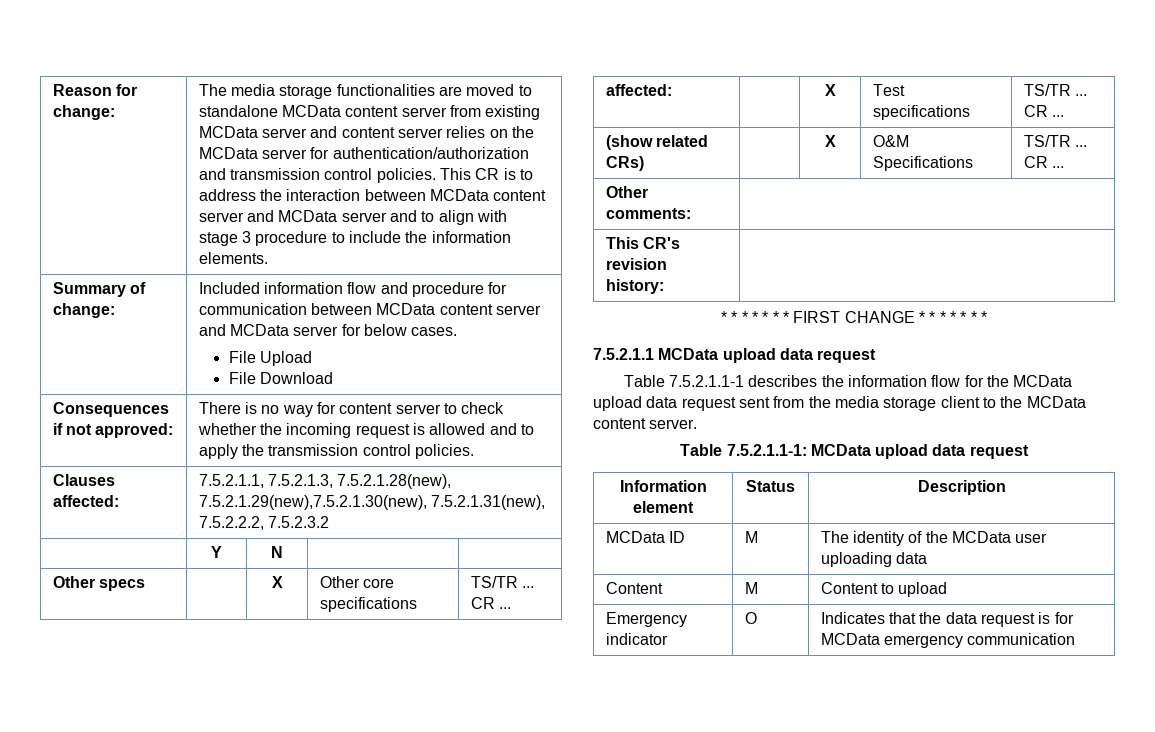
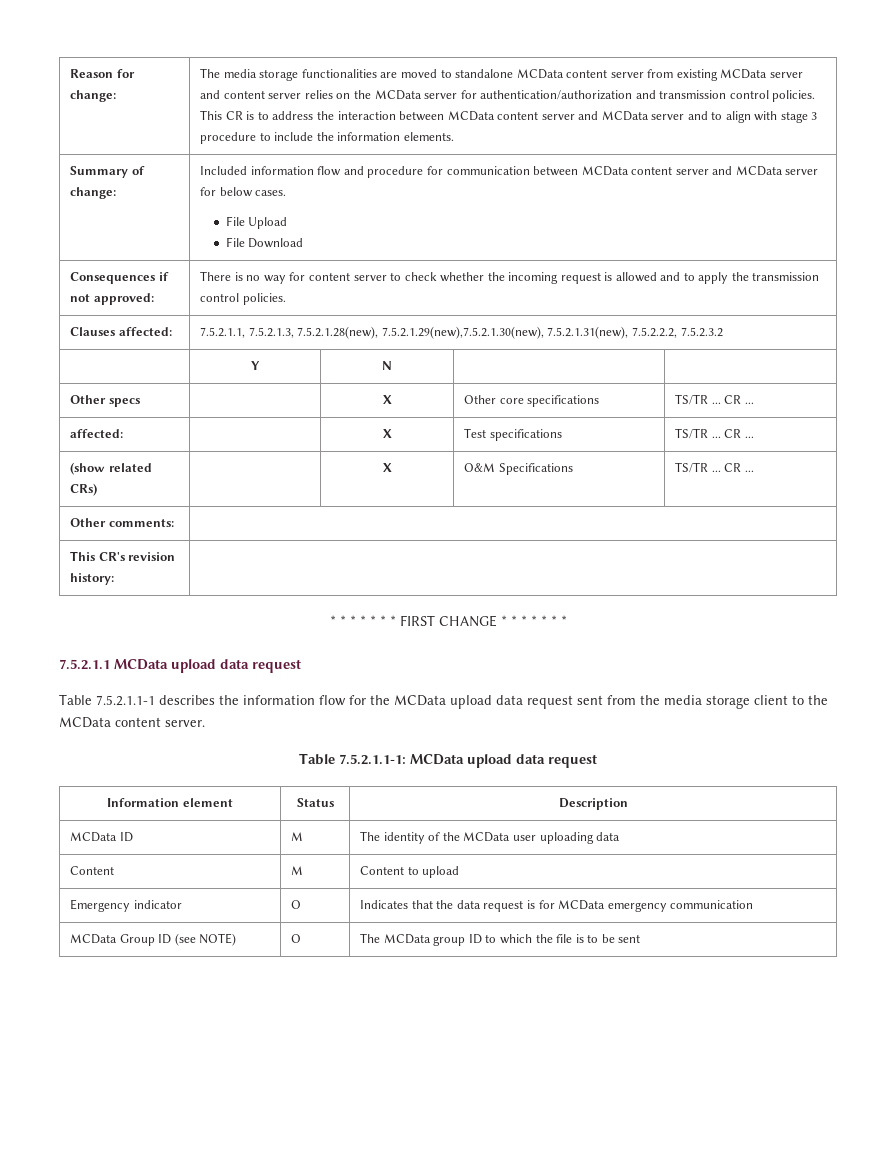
(1076, 639) none -> [70,933,237,946] [291,934,302,943] [360,933,641,946] // MCData Group ID (see NOTE) | O | The MCData group ID to which the file is to be sent

